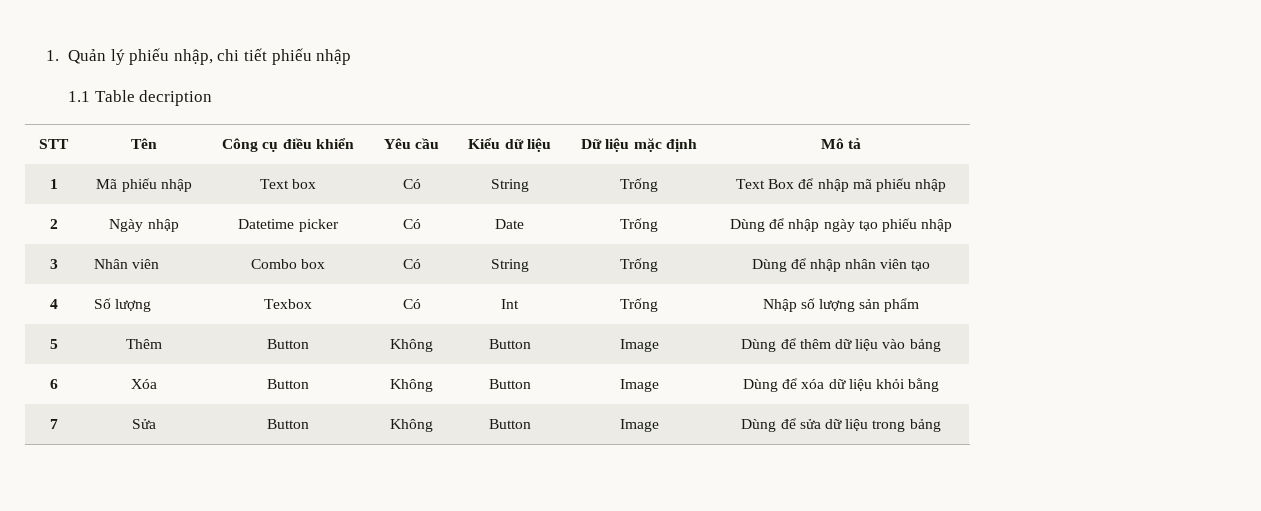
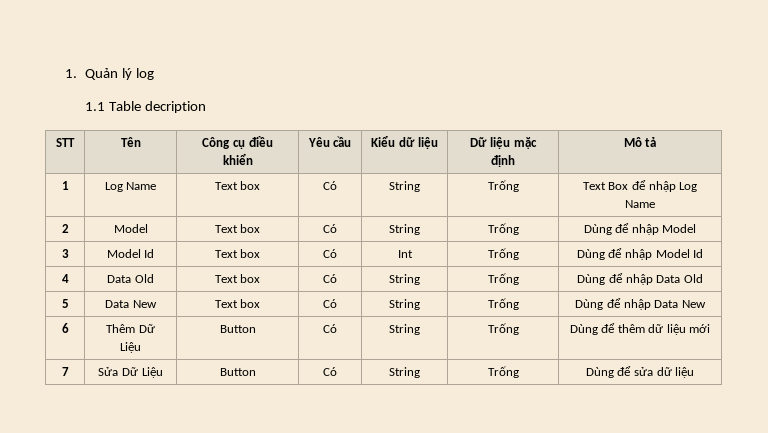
[129,48,352,65] phiếu nhập, chi tiết phiếu nhập -> [135,68,154,80] log
[96,178,192,192] Mã phiếu nhập -> [104,182,157,192] Log Name
[852,178,947,192] [49,219,58,229] [109,219,179,232] [238,219,339,232] [402,219,421,229] [495,219,524,229] [620,218,658,232] [729,218,953,232] [49,259,58,269] [94,259,160,269] [250,259,326,269] [402,259,421,269] [490,259,529,272] [620,258,658,272] [751,258,931,272] [49,299,58,309] [94,298,152,312] [264,299,312,309] [402,299,421,309] [501,299,519,309] [620,298,658,312] [762,298,920,312] [49,339,58,349] mã phiếu nhập // 2 | Ngày nhập | Datetime picker | Có | Date | Trống | Dùng để nhập ngày tạo phiếu nhập // 3 | Nhân viên | Combo box | Có | String | Trống | Dùng để nhập nhân viên tạo // 4 | Số lượng | Texbox | Có | Int | Trống | Nhập số lượng sản phẩm // 5 -> [679,182,698,192] [625,200,655,208] [61,224,69,233] [113,224,148,233] [214,224,261,233] [323,224,337,233] [389,224,420,235] [487,223,519,235] [583,223,697,235] [61,249,69,258] [106,249,155,258] [214,249,261,258] [323,249,337,258] [397,250,413,258] [487,248,519,260] [576,248,704,260] [61,274,69,283] [107,274,154,283] [214,274,261,283] [323,274,337,283] [389,274,420,285] [487,273,519,285] [577,273,703,285] [61,299,69,308] [105,300,157,308] [214,299,261,308] [323,299,337,308] [389,299,420,310] [487,298,519,310] [575,298,706,310] [61,323,69,333] Log Name // 2 | Model | Text box | Có | String | Trống | Dùng để nhập Model // 3 | Model Id | Text box | Có | Int | Trống | Dùng để nhập Model Id // 4 | Data Old | Text box | Có | String | Trống | Dùng để nhập Data Old // 5 | Data New | Text box | Có | String | Trống | Dùng để nhập Data New // 6
[267,339,309,349] [390,339,433,352] [488,339,531,349] [619,339,659,352] | Button | Không | Button | Image -> [138,324,155,333] [120,342,141,353] [219,325,256,333] [323,324,337,333] [389,324,420,335] [487,323,519,335] Dữ Liệu | Button | Có | String | Trống
[882,339,941,352] [49,379,58,389] [131,379,157,389] [267,379,309,389] [390,379,433,392] [488,379,531,389] [619,379,659,392] [742,378,940,392] vào bảng // 6 | Xóa | Button | Không | Button | Image | Dùng để xóa dữ liệu khỏi bằng -> [689,324,711,333] mới
[267,419,309,429] [390,419,433,432] [488,419,531,429] [619,419,659,432] | Button | Không | Button | Image -> [122,367,163,378] [219,368,256,376] [323,367,337,376] [389,367,420,378] [487,366,519,378] Dữ Liệu | Button | Có | String | Trống
[872,419,941,432] trong bảng -> (695, 372) none

